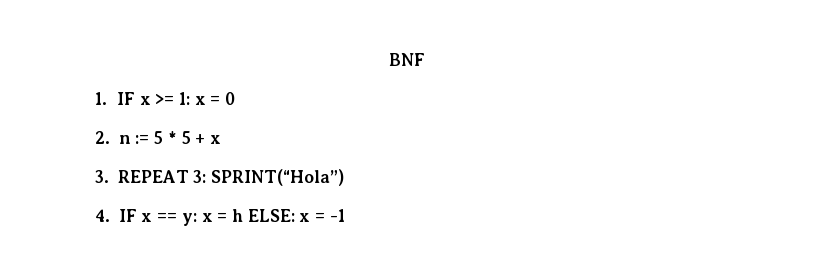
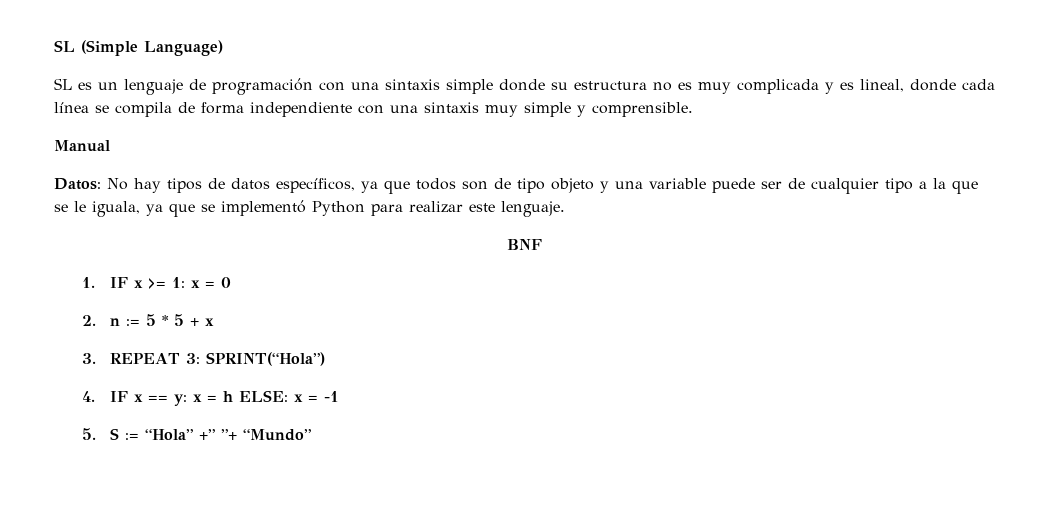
(389, 59) none -> [54,40,223,56] [54,78,995,95] [54,102,693,117] [54,140,110,152] [54,178,978,194] [54,200,565,217] SL (Simple Language) // SL es un lenguaje de programación con una sintaxis simple donde su estructura no es muy complicada y es lineal, donde cada línea se compila de forma independiente con una sintaxis muy simple y comprensible. // Manual // Datos: No hay tipos de datos específicos, ya que todos son de tipo objeto y una variable puede ser de cualquier tipo a la que se le iguala, ya que se implementó Python para realizar este lenguaje. //
(345, 215) none -> [81,428,311,441] // 5. S := “Hola” +” ”+ “Mundo”

